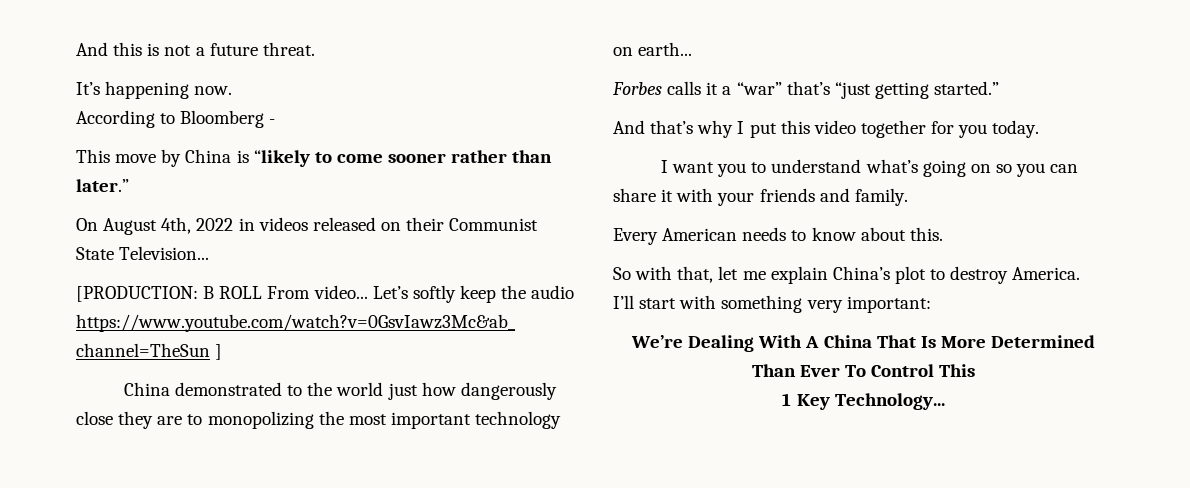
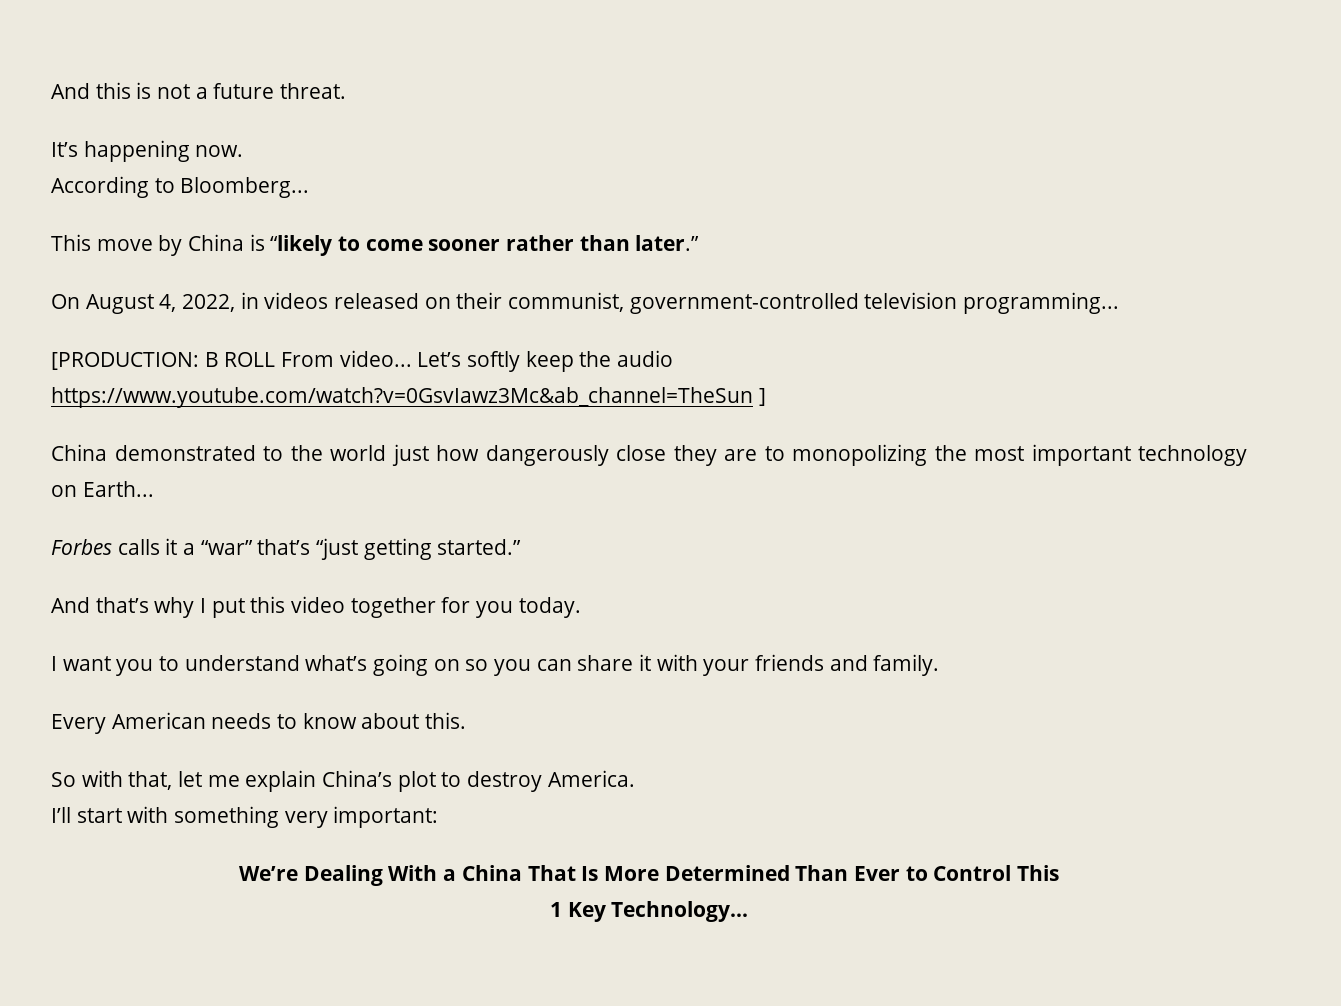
[180,110,276,128] Bloomberg - -> [180,177,310,198] Bloomberg...
[161,217,234,234] 4th, 2022 -> [159,294,236,312] 4, 2022,
[449,218,539,231] [76,246,210,260] Communist State Television... -> [508,292,1120,314] communist, government-controlled television programming...
[638,42,693,56] earth... -> [82,481,154,497] Earth...
[805,336,820,348] A -> [443,869,457,881] a
[845,365,866,377] To -> [905,866,928,881] to

